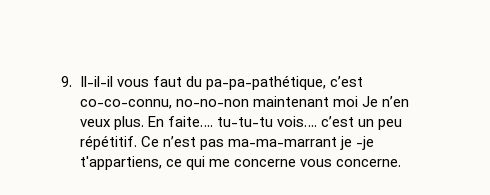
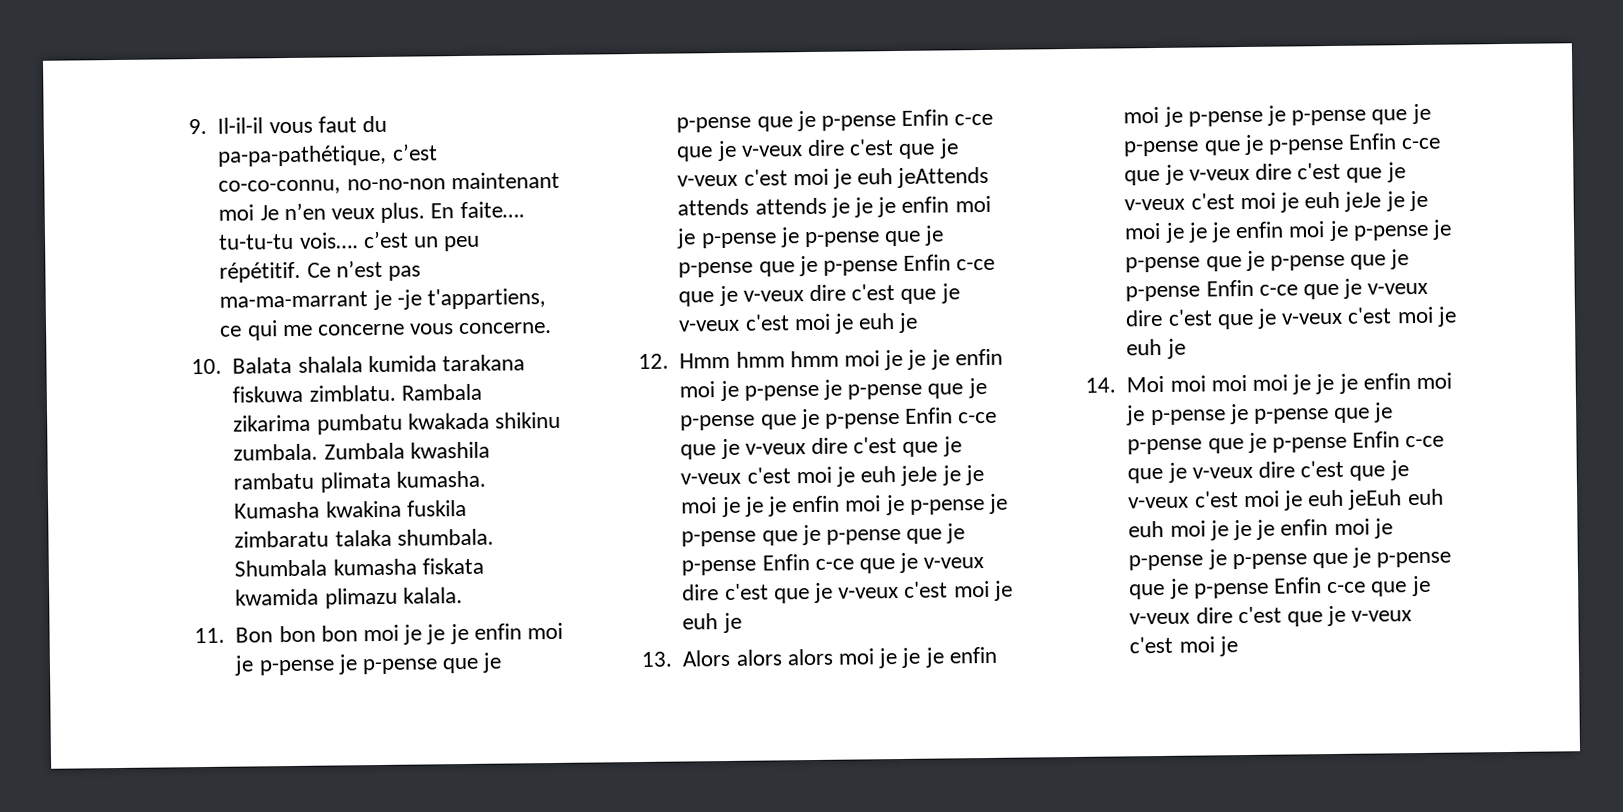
(402, 163) none -> [190,354,525,375] [232,383,482,403] [233,411,561,435] [233,441,490,461] [233,470,486,493] [234,499,467,519] [234,528,494,548] [234,557,484,577] [235,587,463,609] [193,622,564,645] [234,652,503,676] [676,109,994,133] [677,138,959,162] [677,166,990,189] [677,195,991,218] [676,225,945,249] [678,254,996,278] [678,283,960,307] [679,312,919,334] [637,348,1003,371] [679,377,987,402] [680,407,998,431] [680,436,962,460] [680,465,984,487] [681,493,1009,518] [681,523,966,547] [681,552,985,576] [682,580,1013,604] [682,612,742,634] [640,646,997,669] [1123,103,1431,127] [1123,133,1442,157] [1124,162,1406,186] [1124,190,1428,213] [1124,219,1453,243] [1125,249,1410,273] [1125,278,1429,302] [1125,306,1457,330] [1126,338,1186,359] [1084,372,1453,395] [1126,402,1394,426] [1127,431,1445,455] [1127,460,1409,484] [1128,488,1444,511] [1128,518,1393,541] [1128,547,1452,571] [1129,575,1431,600] [1129,605,1413,627] [1129,636,1238,657] // 10. Balata shalala kumida tarakana fiskuwa zimblatu. Rambala zikarima pumbatu kwakada shikinu zumbala. Zumbala kwashila rambatu plimata kumasha. Kumasha kwakina fuskila zimbaratu talaka shumbala. Shumbala kumasha fiskata kwamida plimazu kalala. // 11. Bon bon bon moi je je je enfin moi je p-pense je p-pense que je p-pense que je p-pense Enfin c-ce que je v-veux dire c'est que je v-veux c'est moi je euh jeAttends attends attends je je je enfin moi je p-pense je p-pense que je p-pense que je p-pense Enfin c-ce que je v-veux dire c'est que je v-veux c'est moi je euh je // 12. Hmm hmm hmm moi je je je enfin moi je p-pense je p-pense que je p-pense que je p-pense Enfin c-ce que je v-veux dire c'est que je v-veux c'est moi je euh jeJe je je moi je je je enfin moi je p-pense je p-pense que je p-pense que je p-pense Enfin c-ce que je v-veux dire c'est que je v-veux c'est moi je euh je // 13. Alors alors alors moi je je je enfin moi je p-pense je p-pense que je p-pense que je p-pense Enfin c-ce que je v-veux dire c'est que je v-veux c'est moi je euh jeJe je je moi je je je enfin moi je p-pense je p-pense que je p-pense que je p-pense Enfin c-ce que je v-veux dire c'est que je v-veux c'est moi je euh je // 14. Moi moi moi moi je je je enfin moi je p-pense je p-pense que je p-pense que je p-pense Enfin c-ce que je v-veux dire c'est que je v-veux c'est moi je euh jeEuh euh euh moi je je je enfin moi je p-pense je p-pense que je p-pense que je p-pense Enfin c-ce que je v-veux dire c'est que je v-veux c'est moi je

